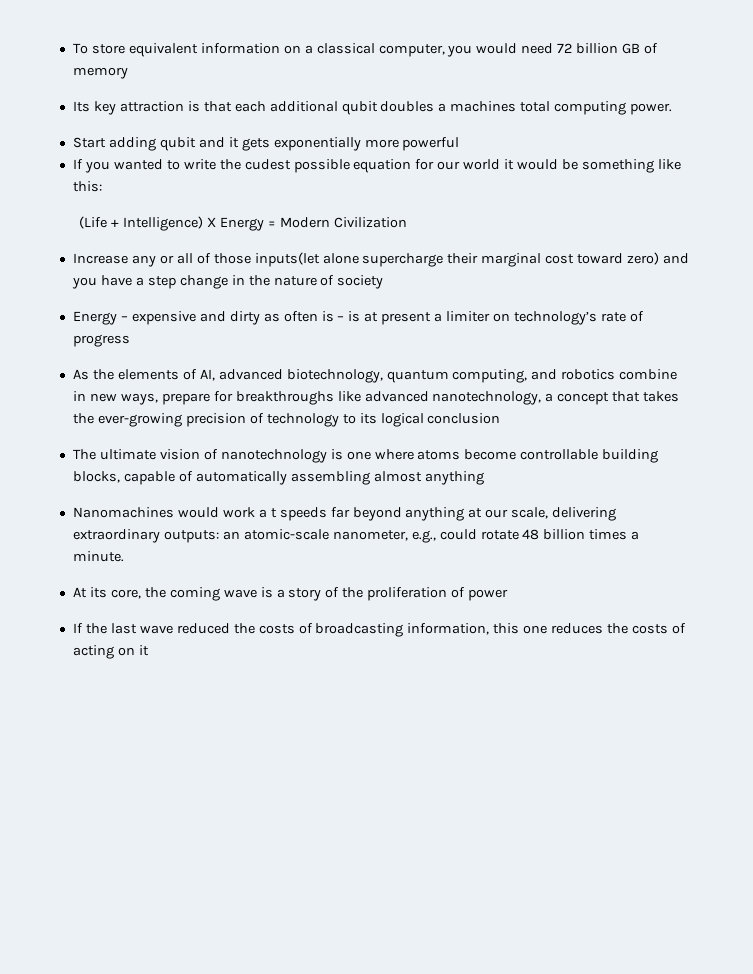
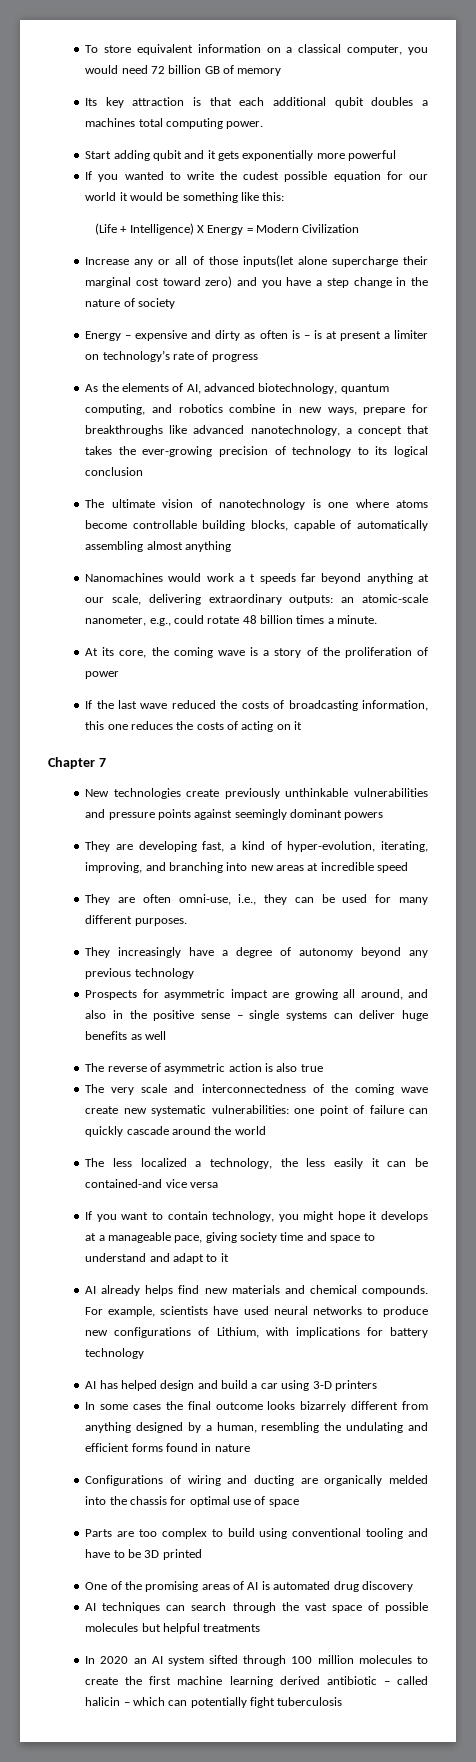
(149, 650) none -> [48,757,106,769] [85,788,429,799] [85,809,384,820] [85,841,428,852] [85,862,409,873] [85,894,428,905] [85,915,187,926] [85,947,428,958] [85,968,194,979] [85,989,428,1000] [85,1010,429,1021] [85,1031,166,1040] [85,1063,323,1074] [85,1084,428,1095] [85,1105,428,1116] [85,1126,266,1137] [85,1158,429,1169] [85,1179,218,1188] [85,1211,428,1222] [85,1232,375,1243] [85,1253,229,1264] [85,1285,428,1296] [85,1306,428,1317] [85,1327,428,1338] [85,1348,145,1359] [85,1380,377,1391] [85,1401,428,1412] [85,1422,428,1433] [85,1443,250,1452] [85,1475,428,1486] [85,1496,299,1507] [85,1528,429,1539] [85,1549,202,1560] [85,1581,413,1592] [85,1602,429,1613] [85,1623,261,1634] [85,1655,429,1666] [85,1676,428,1687] [85,1697,343,1708] // Chapter 7 // New technologies create previously unthinkable vulnerabilities and pressure points against seemingly dominant powers // They are developing fast, a kind of hyper-evolution, iterating, improving, and branching into new areas at incredible speed // They are often omni-use, i.e., they can be used for many different purposes. // They increasingly have a degree of autonomy beyond any previous technology // Prospects for asymmetric impact are growing all around, and also in the positive sense – single systems can deliver huge benefits as well // The reverse of asymmetric action is also true // The very scale and interconnectedness of the coming wave create new systematic vulnerabilities: one point of failure can quickly cascade around the world // The less localized a technology, the less easily it can be contained-and vice versa // If you want to contain technology, you might hope it develops at a manageable pace, giving society time and space to understand and adapt to it // AI already helps find new materials and chemical compounds. For example, scientists have used neural networks to produce new configurations of Lithium, with implications for battery technology // AI has helped design and build a car using 3-D printers // In some cases the final outcome looks bizarrely different from anything designed by a human, resembling the undulating and efficient forms found in nature // Configurations of wiring and ducting are organically melded into the chassis for optimal use of space // Parts are too complex to build using conventional tooling and have to be 3D printed // One of the promising areas of AI is automated drug discovery // AI techniques can search through the vast space of possible molecules but helpful treatments // In 2020 an AI system sifted through 100 million molecules to create the first machine learning derived antibiotic – called halicin – which can potentially fight tuberculosis

